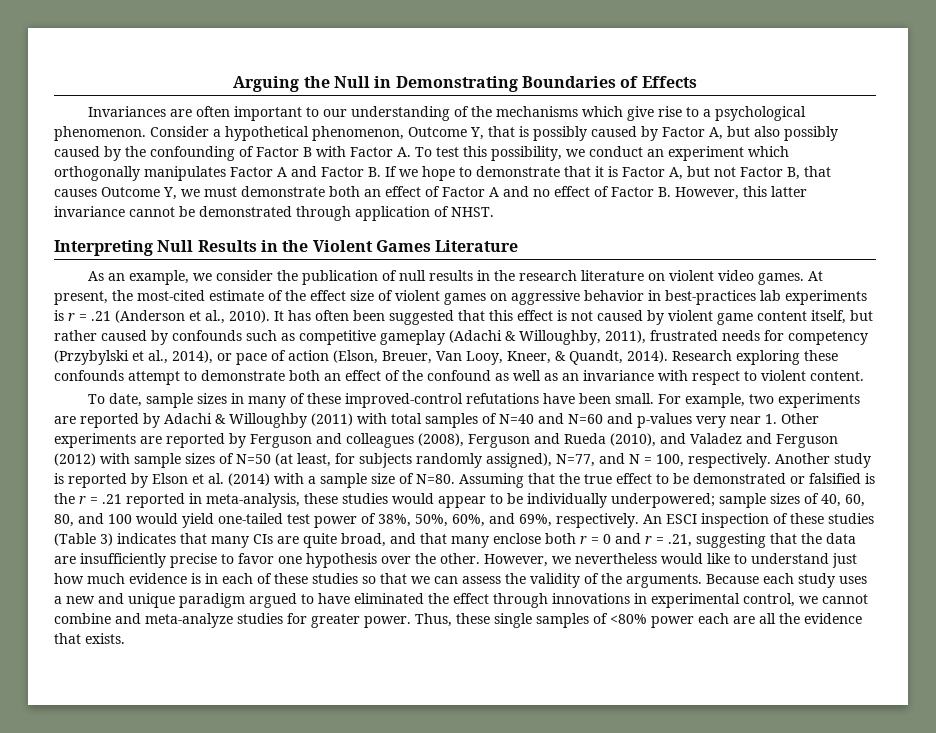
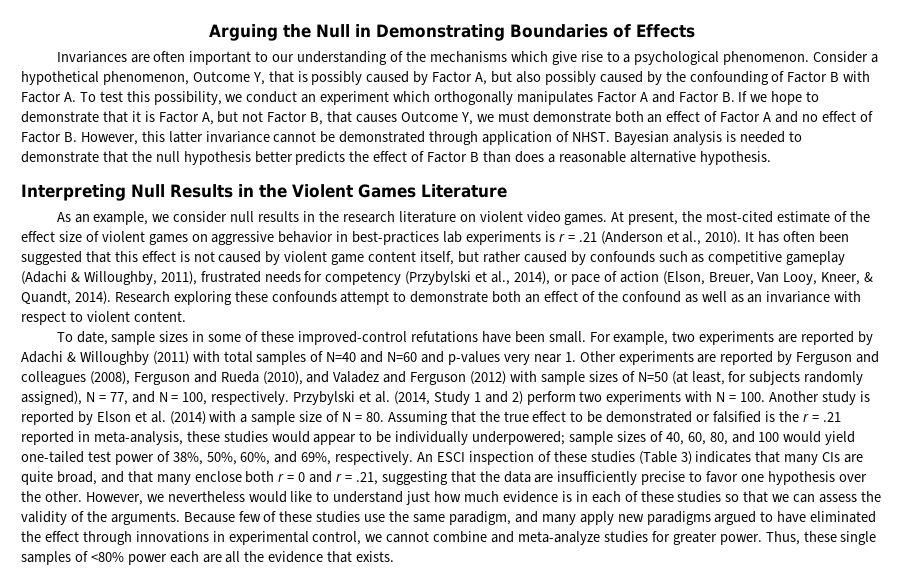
(494, 212) none -> [613,131,802,145] [21,151,771,165] Bayesian analysis is needed to demonstrate that the null hypothesis better predicts the effect of Factor B than does a reasonable alternative hypothesis.
[276,270,397,285] the publication of -> (228, 217) none
[247,396,286,408] many -> [208,334,242,342] some
[556,454,595,467] N=77, -> [85,392,128,405] N = 77,
(771, 460) none -> [293,391,766,405] Przybylski et al. (2014, Study 1 and 2) perform two experiments with N = 100.
[416,474,455,484] N=80. -> [342,412,384,422] N = 80.
[763,573,867,588] [54,593,245,608] each study uses a new and unique paradigm -> [238,511,711,525] few of these studies use the same paradigm, and many apply new paradigms

